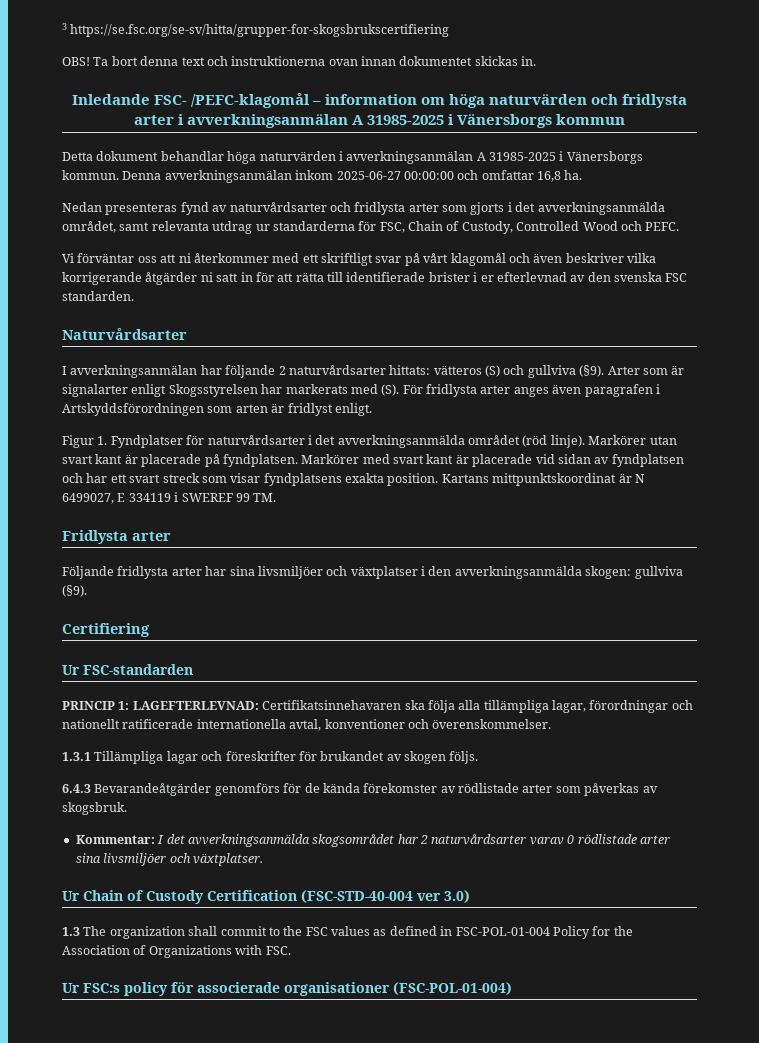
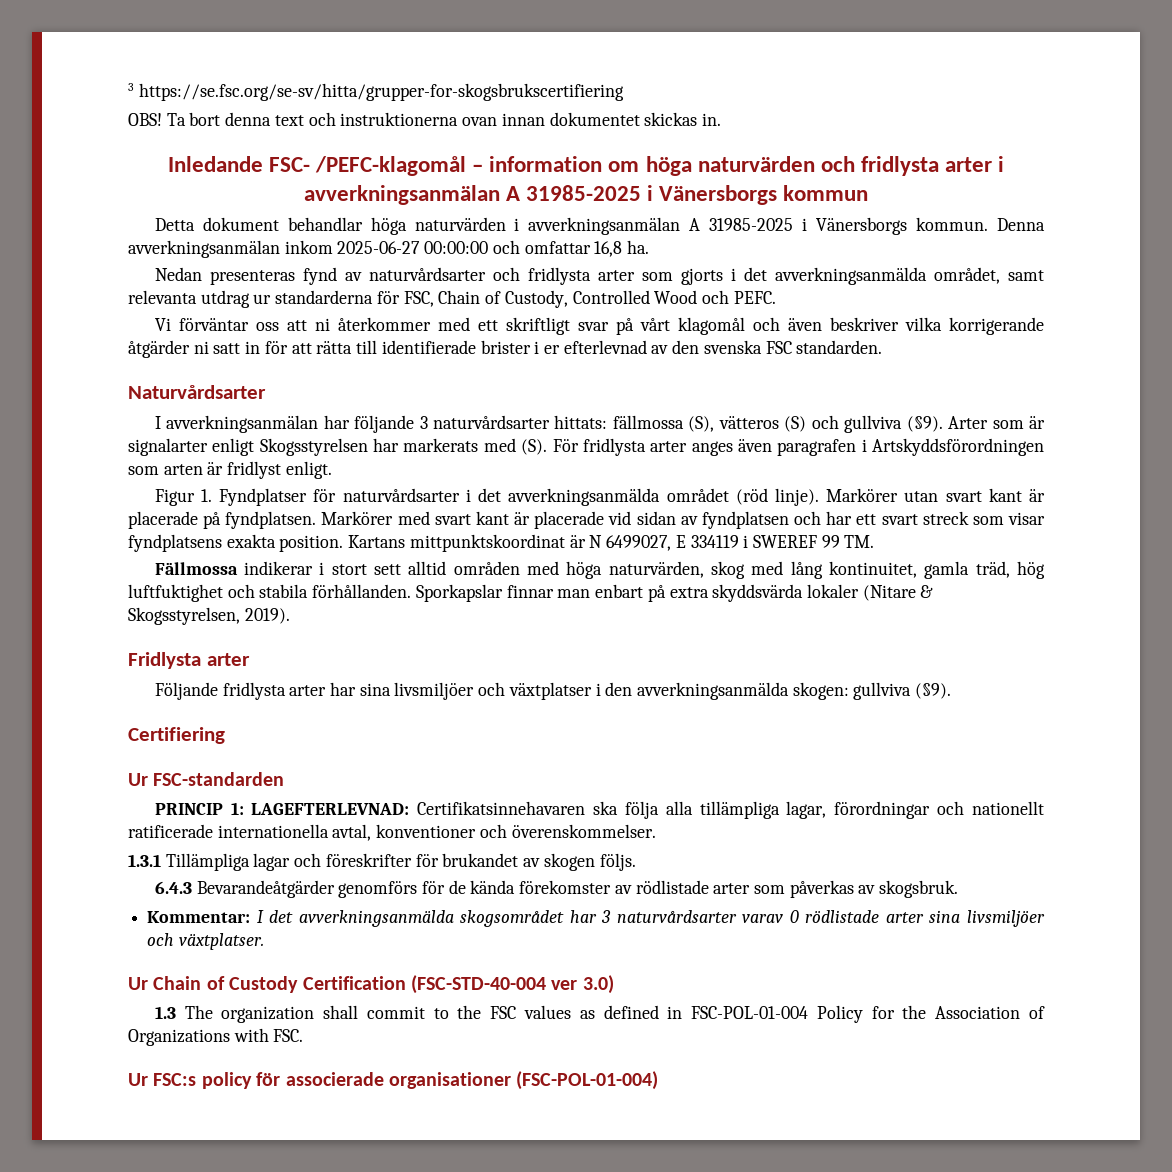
[278,366,286,375] 2 -> [419,416,428,429] 3
(431, 370) none -> [612,415,715,432] fällmossa (S),
(277, 497) none -> [154,561,1045,579] [128,584,934,602] [128,607,290,625] // Fällmossa indikerar i stort sett alltid områden med höga naturvärden, skog med lång kontinuitet, gamla träd, hög luftfuktighet och stabila förhållanden. Sporkapslar finnar man enbart på extra skyddsvärda lokaler (Nitare & Skogsstyrelsen, 2019).
[420,835,428,844] 2 -> [601,910,612,923] 3

